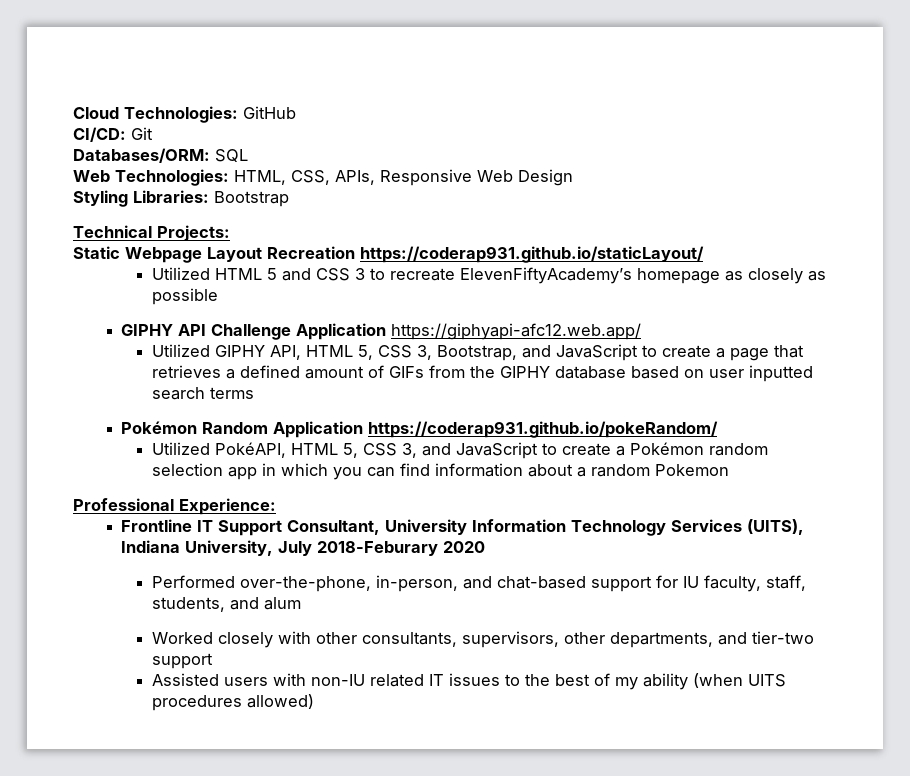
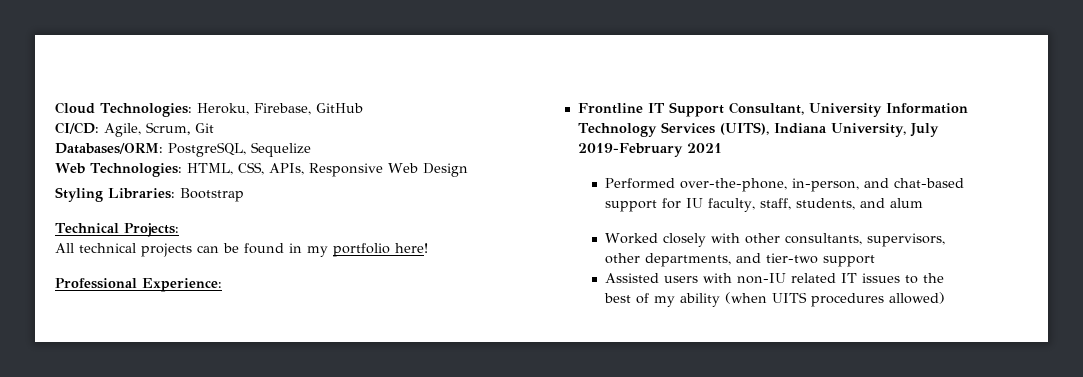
(238, 114) none -> [196,103,311,115] Heroku, Firebase,
(126, 134) none -> [104,122,190,137] Agile, Scrum,
[215,149,248,162] SQL -> [168,142,311,157] PostgreSQL, Sequelize
[73,246,704,263] [151,267,826,284] [151,288,218,305] [121,323,642,340] [151,344,804,361] [151,365,813,382] [151,387,254,400] [121,421,719,438] [151,442,768,459] [151,463,729,480] Static Webpage Layout Recreation https://coderap931.github.io/staticLayout/ // Utilized HTML 5 and CSS 3 to recreate ElevenFiftyAcademy’s homepage as closely as possible // GIPHY API Challenge Application https://giphyapi-afc12.web.app/ // Utilized GIPHY API, HTML 5, CSS 3, Bootstrap, and JavaScript to create a page that retrieves a defined amount of GIFs from the GIPHY database based on user inputted search terms // Pokémon Random Application https://coderap931.github.io/pokeRandom/ // Utilized PokéAPI, HTML 5, CSS 3, and JavaScript to create a Pokémon random selection app in which you can find information about a random Pokemon -> [55,243,428,257] All technical projects can be found in my portfolio here!
[317,541,486,556] 2018-Feburary 2020 -> [577,143,722,157] 2019-February 2021

